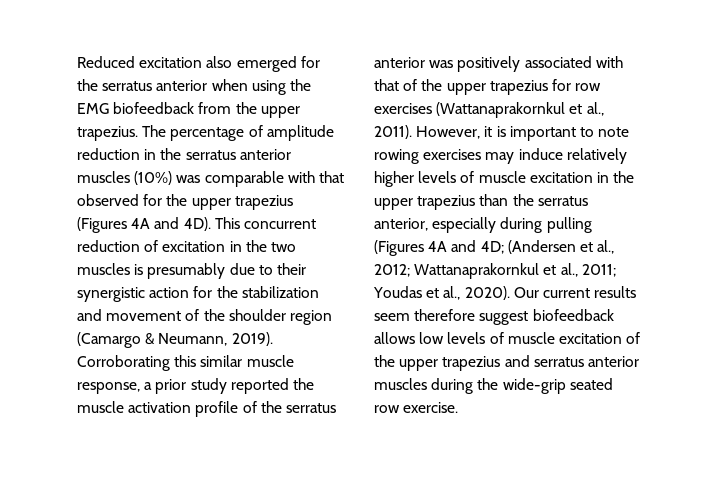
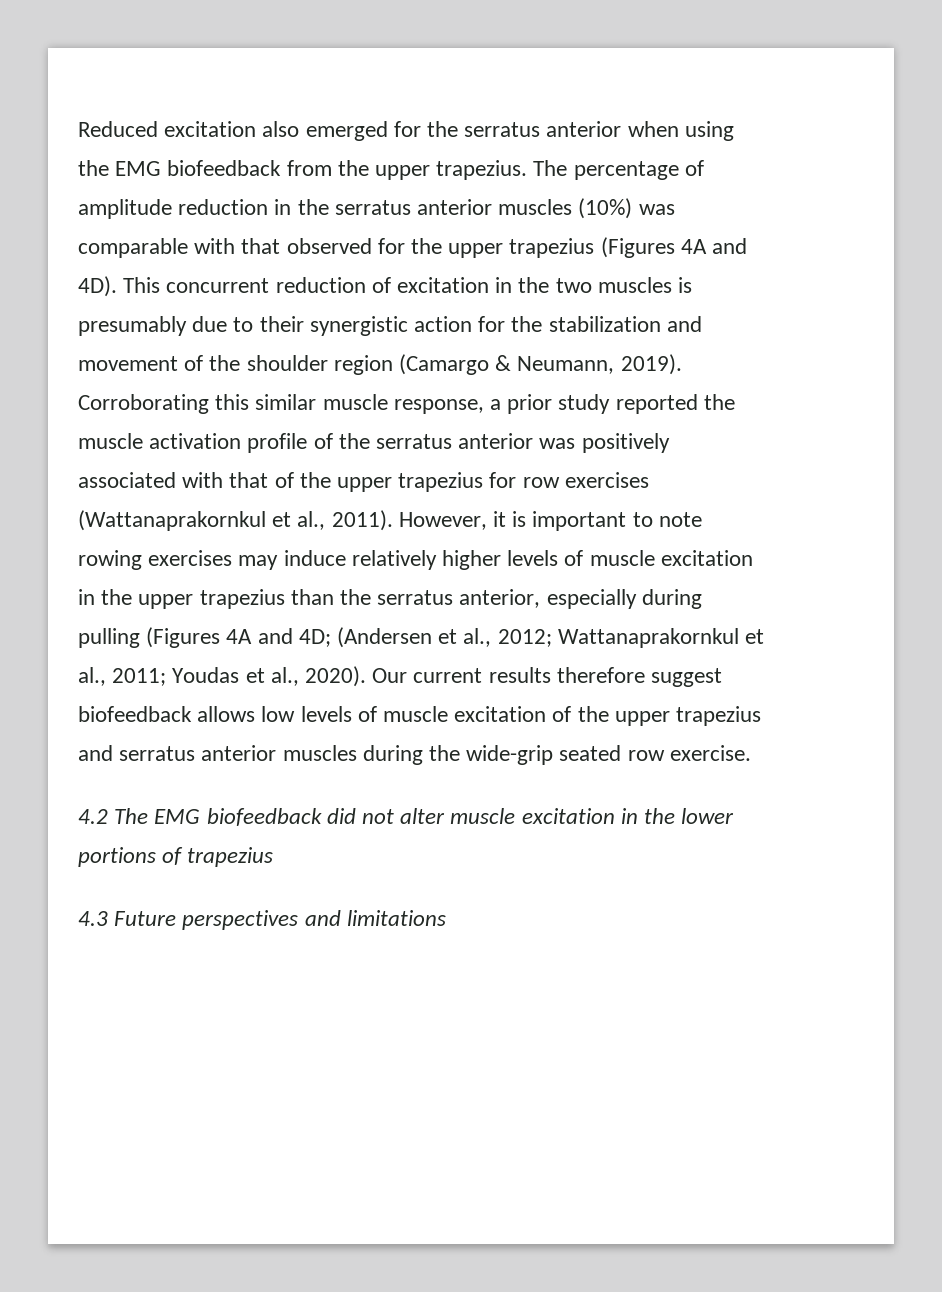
[374,313,410,321] seem -> (551, 675) none
(459, 407) none -> [78,808,735,826] [78,847,274,867] [78,910,446,930] // 4.2 The EMG biofeedback did not alter muscle excitation in the lower portions of trapezius // 4.3 Future perspectives and limitations

